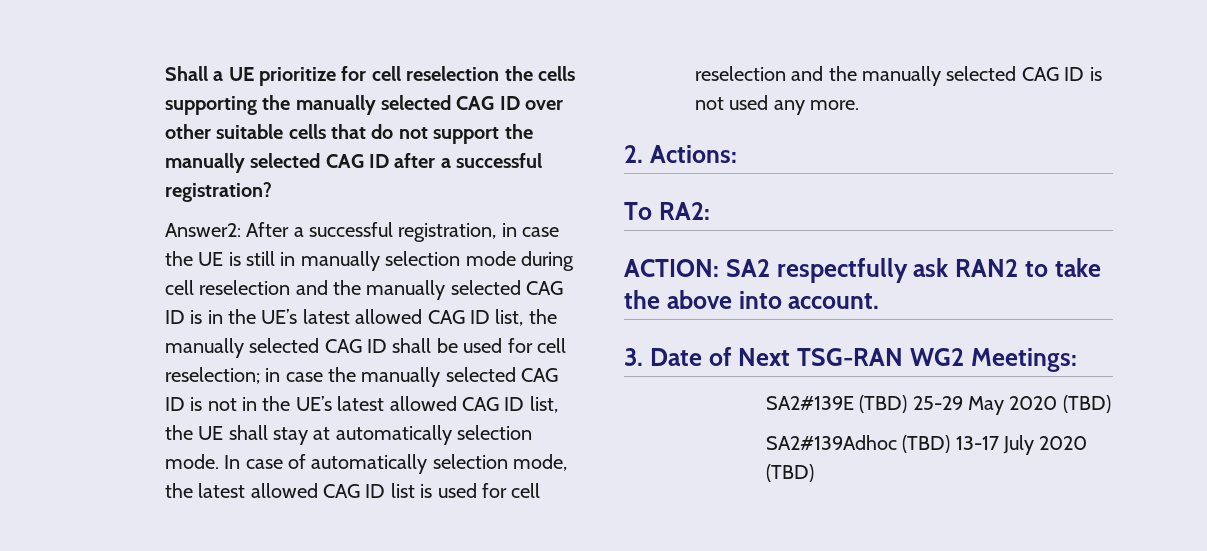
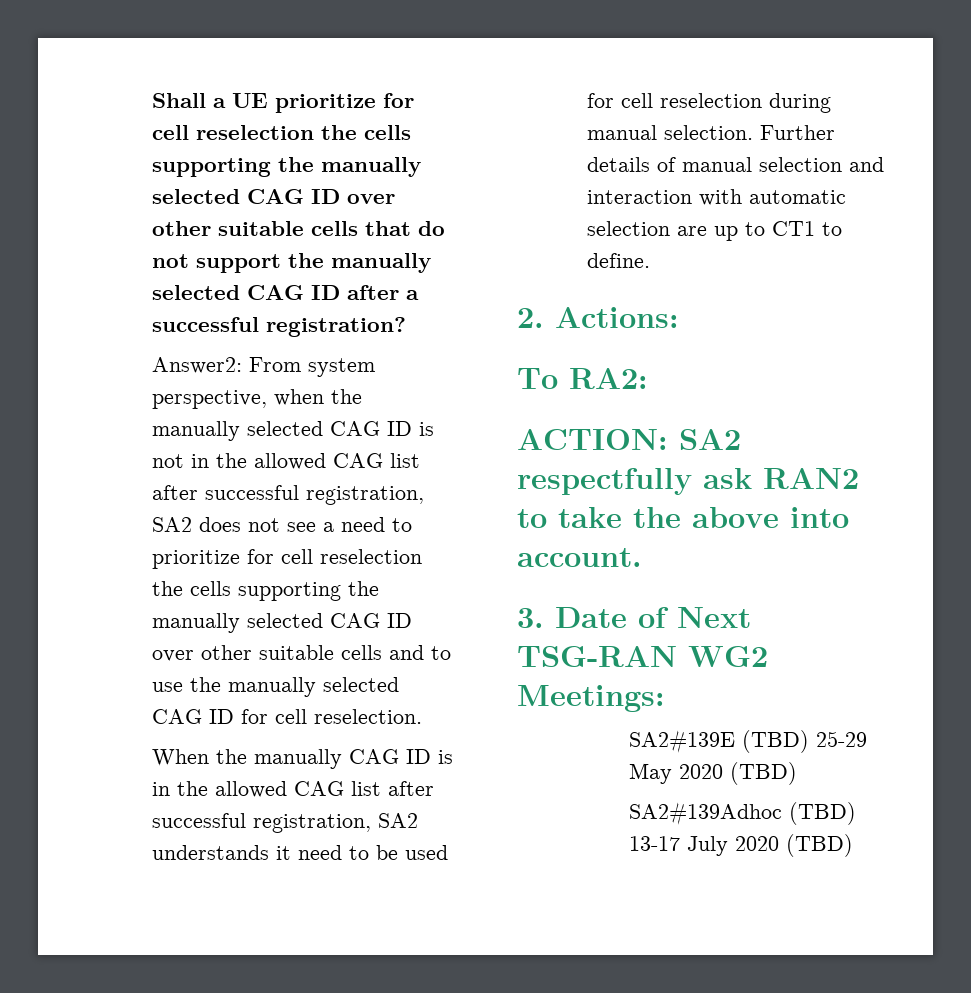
[246,222,560,242] [164,251,575,271] [164,280,564,300] [164,309,557,326] [164,338,567,358] [164,367,323,384] After a successful registration, in case the UE is still in manually selection mode during cell reselection and the manually selected CAG ID is in the UE’s latest allowed CAG ID list, the manually selected CAG ID shall be used for cell reselection; in case -> [249,357,376,377] [152,389,325,409] From system perspective, when
[295,396,558,413] [164,425,533,445] [164,454,568,474] [164,483,541,498] [694,66,1102,86] [694,95,860,115] UE’s latest allowed CAG ID list, the UE shall stay at automatically selection mode. In case of automatically selection mode, the latest allowed CAG ID list is used for cell reselection and the manually selected CAG ID is not used any more. -> [254,453,421,470] [152,485,425,505] [152,517,413,532] [152,549,423,569] [152,581,380,601] [152,613,413,633] [152,645,452,662] [152,677,400,697] [152,709,423,724] [152,749,454,769] [152,781,435,798] [152,813,419,833] [152,845,449,860] [587,93,832,113] [587,125,836,140] [587,157,885,172] [587,189,847,206] [587,221,843,241] [587,253,651,268] allowed CAG list after successful registration, SA2 does not see a need to prioritize for cell reselection the cells supporting the manually selected CAG ID over other suitable cells and to use the manually selected CAG ID for cell reselection. // When the manually CAG ID is in the allowed CAG list after successful registration, SA2 understands it need to be used for cell reselection during manual selection. Further details of manual selection and interaction with automatic selection are up to CT1 to define.

